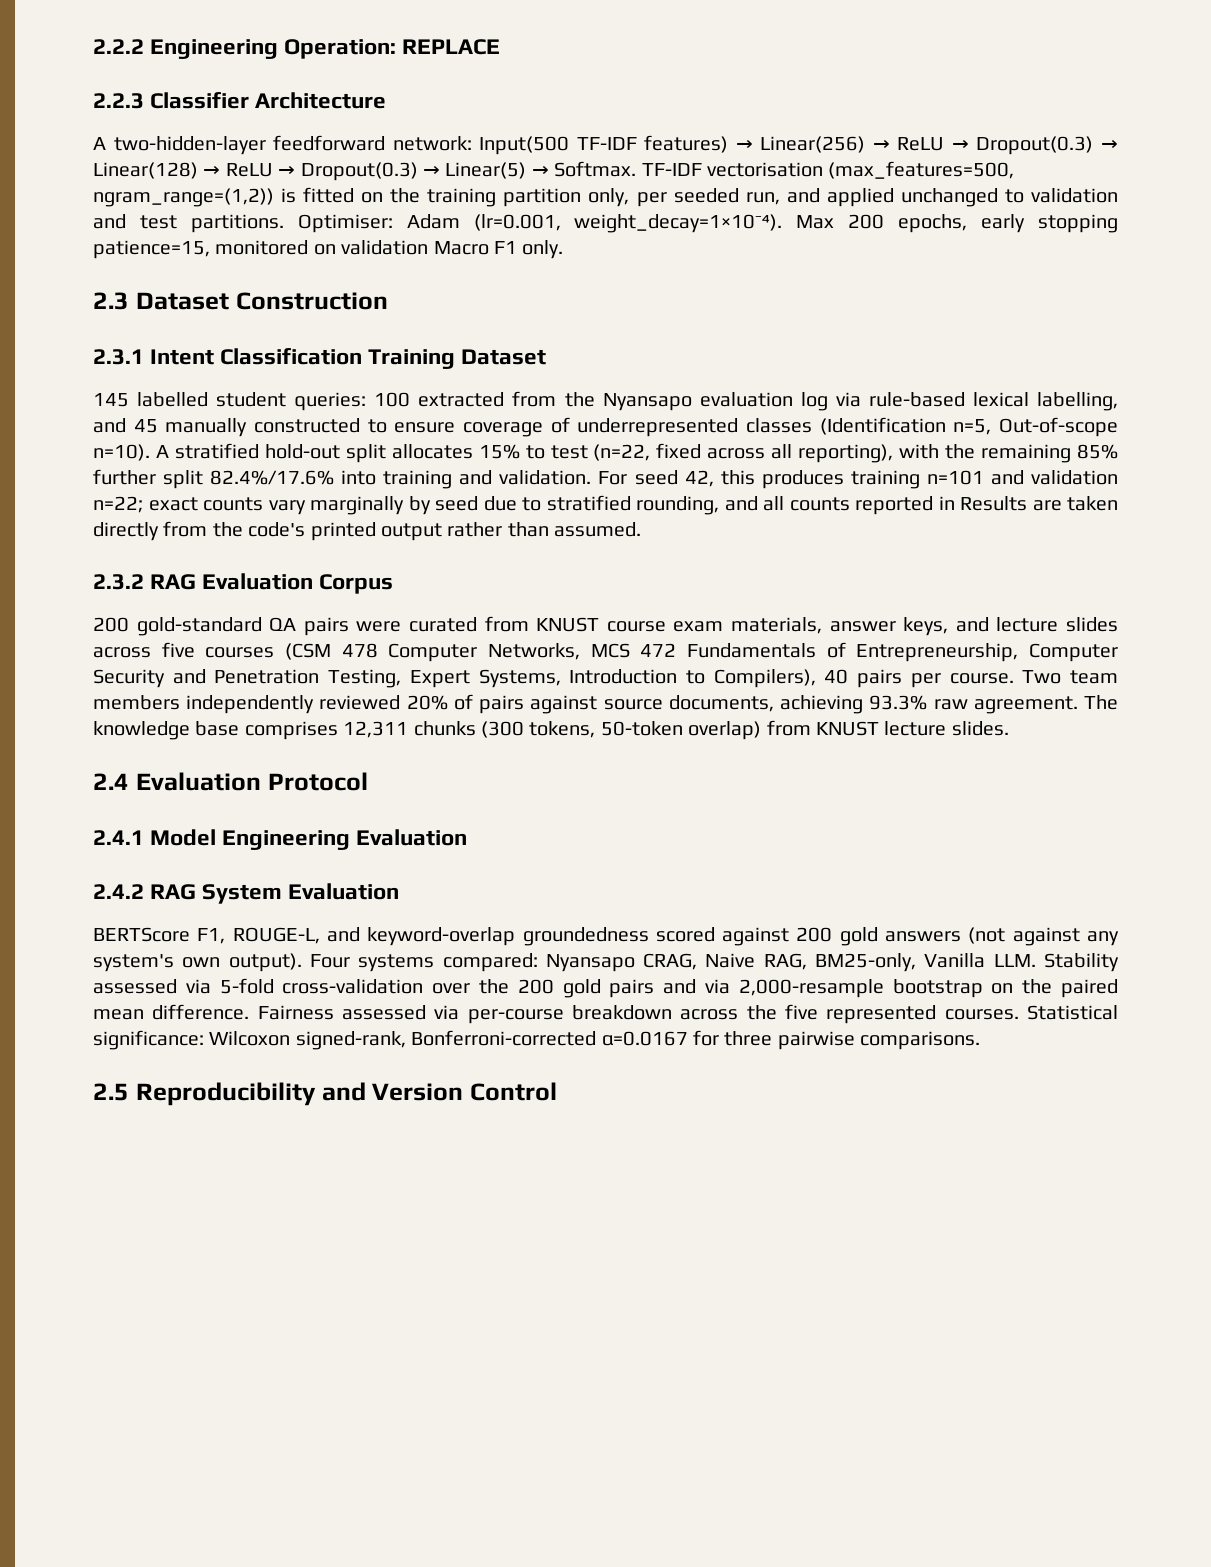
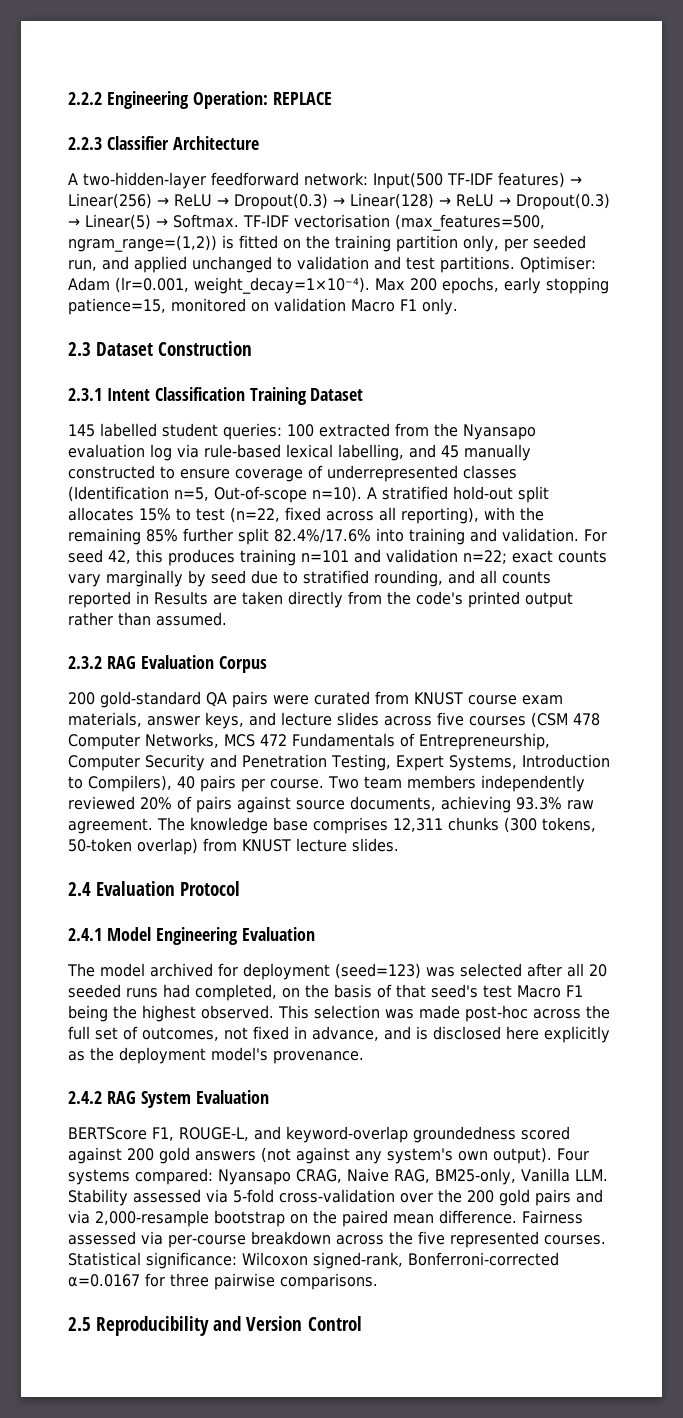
(468, 837) none -> [67,963,607,980] [68,984,583,1001] [68,1005,610,1022] [68,1026,610,1043] [68,1047,364,1064] // The model archived for deployment (seed=123) was selected after all 20 seeded runs had completed, on the basis of that seed's test Macro F1 being the highest observed. This selection was made post-hoc across the full set of outcomes, not fixed in advance, and is disclosed here explicitly as the deployment model's provenance.

